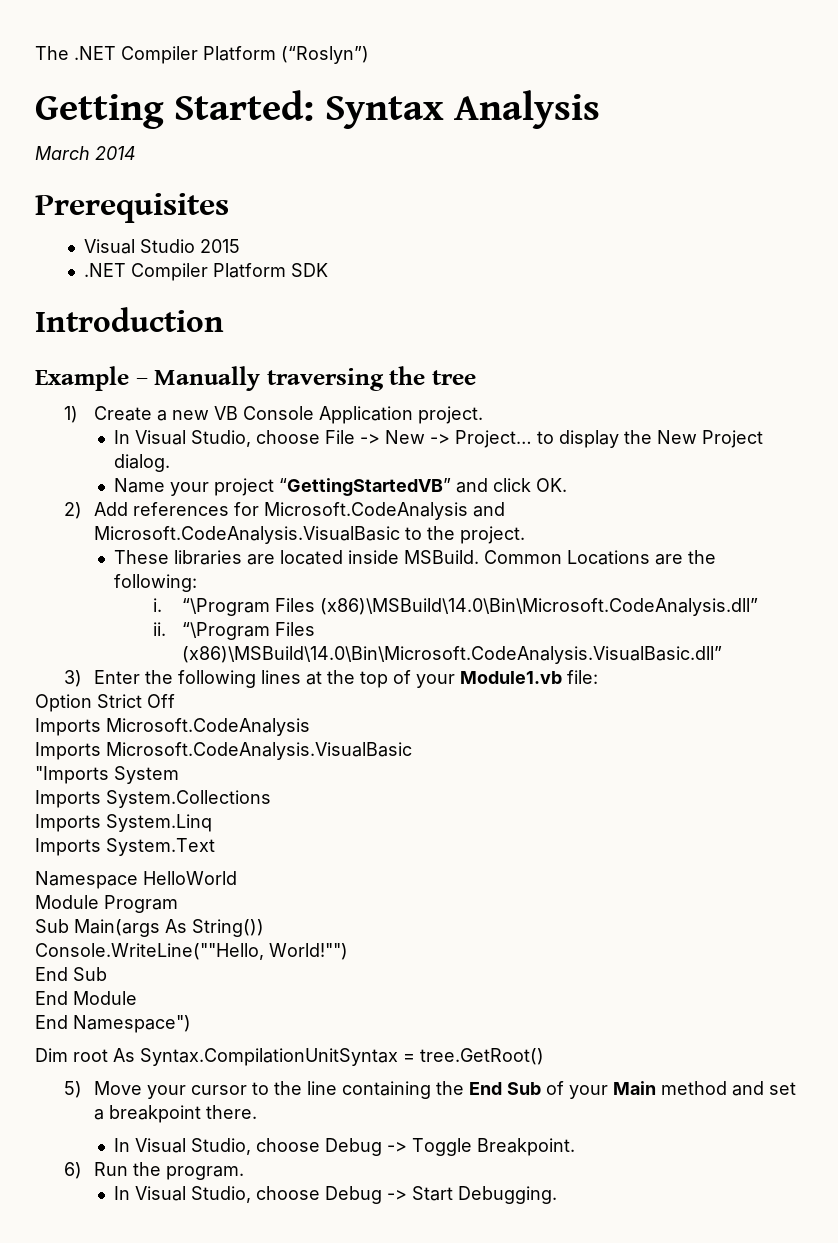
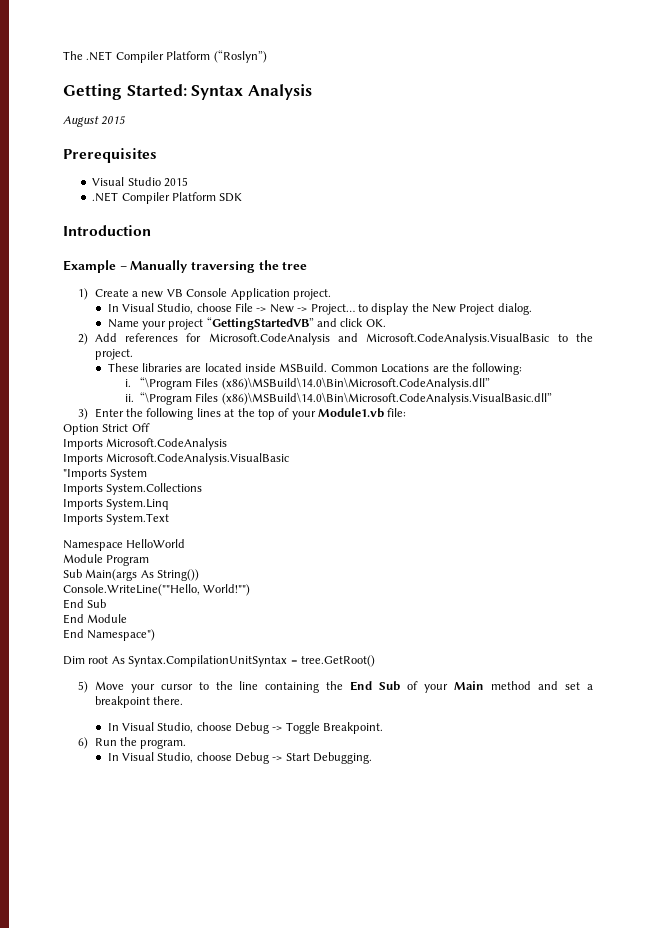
[35,146,136,160] March 2014 -> [63,116,127,127] August 2015

